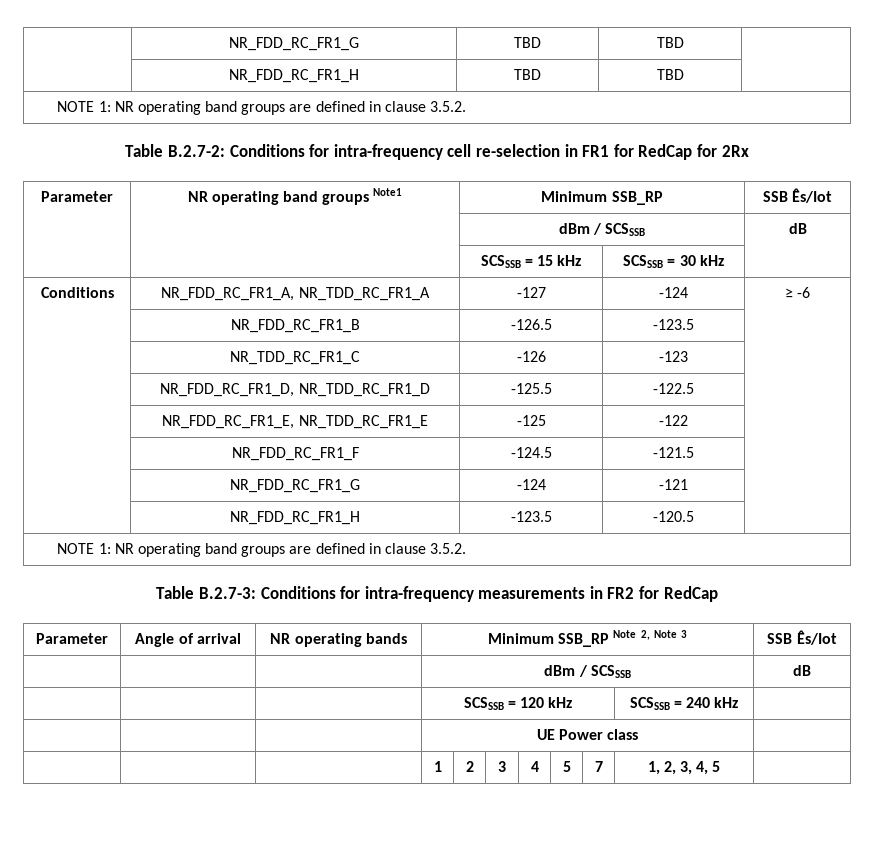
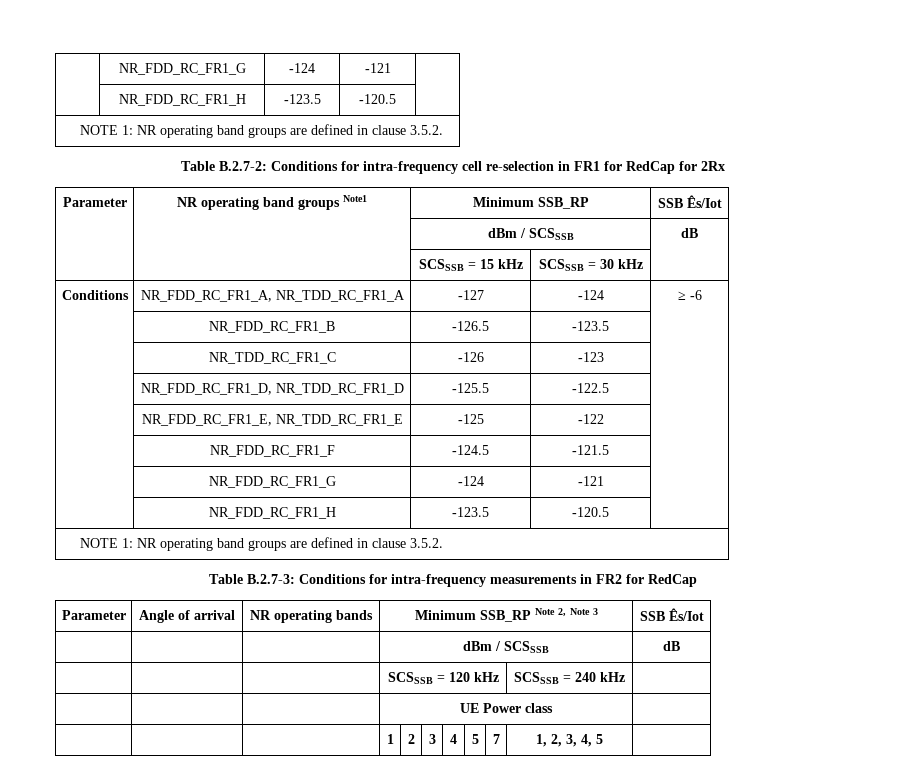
[229,37,359,51] [514,37,541,48] [656,37,684,48] [229,69,359,83] [514,69,541,80] [656,69,684,80] | NR_FDD_RC_FR1_G | TBD | TBD | // | NR_FDD_RC_FR1_H | TBD | TBD -> [118,63,246,75] [289,63,315,73] [364,63,391,73] [118,94,246,106] [283,94,321,104] [359,94,396,104] | NR_FDD_RC_FR1_G | -124 | -121 | // | NR_FDD_RC_FR1_H | -123.5 | -120.5

